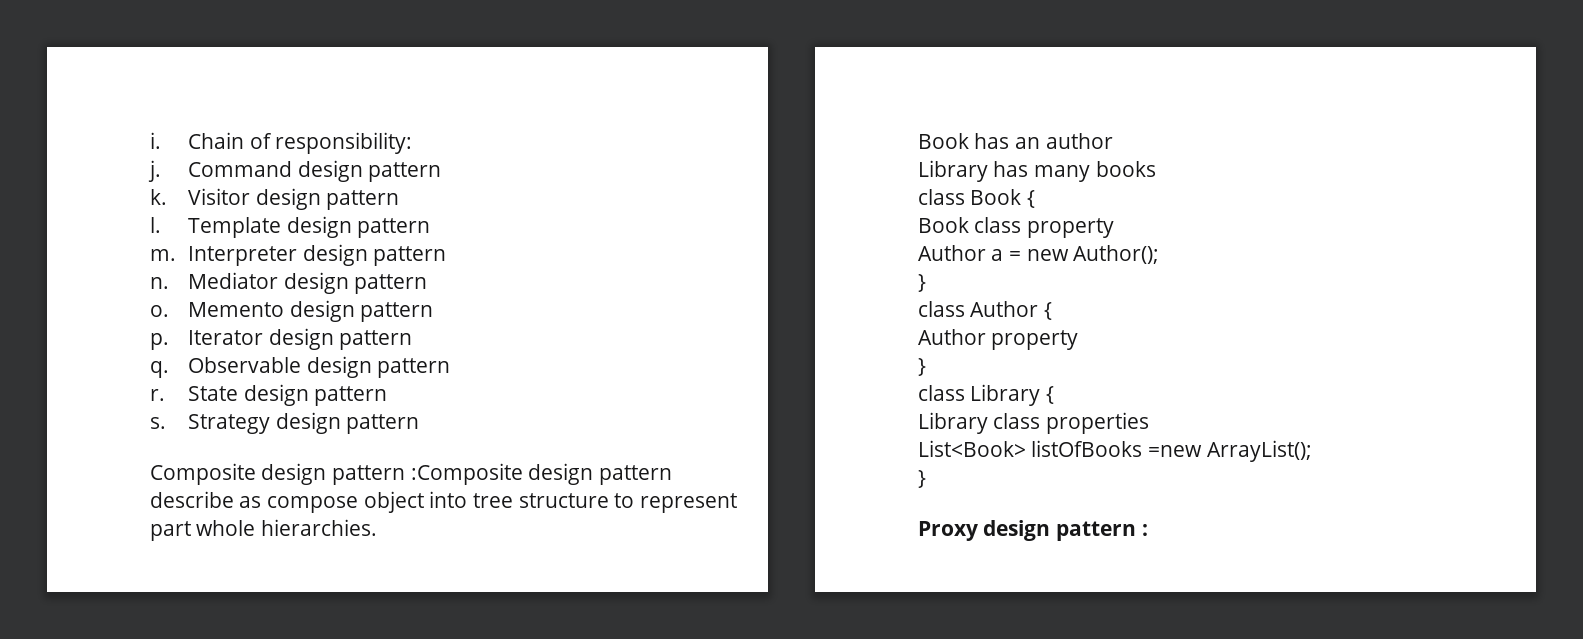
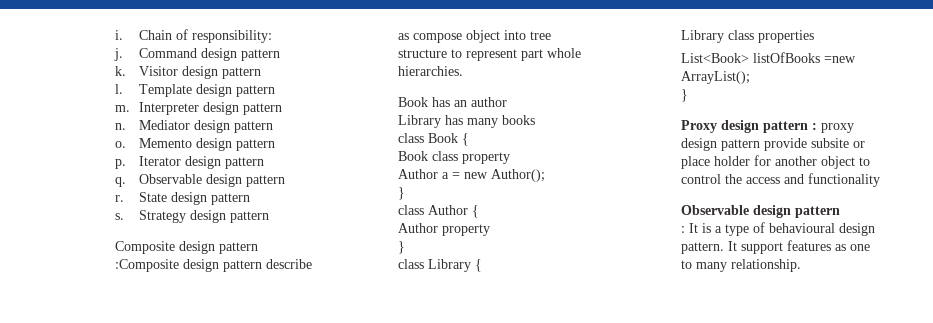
(1148, 530) none -> [820,123,854,133] [680,138,865,151] [680,155,870,169] [680,173,880,187] [680,205,840,218] [680,222,875,236] [680,240,870,254] [680,259,801,272] proxy design pattern provide subsite or place holder for another object to control the access and functionality // Observable design pattern // : It is a type of behavioural design pattern. It support features as one to many relationship.

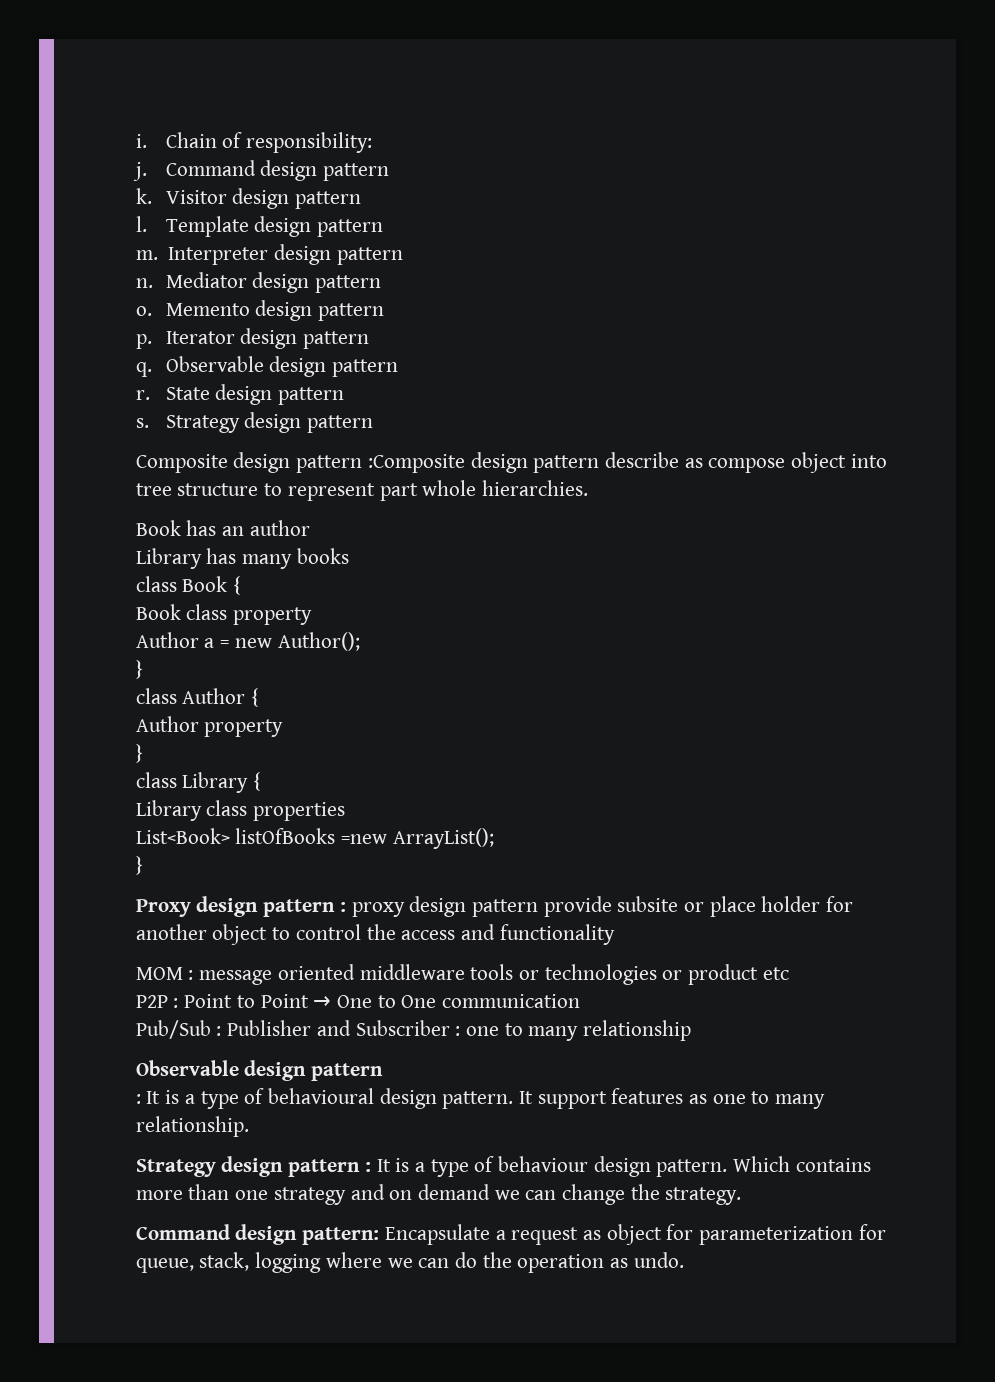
(880, 180) none -> [135,964,789,985] [135,994,580,1008] [135,1020,691,1041] // MOM : message oriented middleware tools or technologies or product etc // P2P : Point to Point → One to One communication // Pub/Sub : Publisher and Subscriber : one to many relationship
(801, 265) none -> [135,1156,871,1177] [135,1184,742,1205] [135,1224,886,1245] [135,1252,684,1273] // Strategy design pattern : It is a type of behaviour design pattern. Which contains more than one strategy and on demand we can change the strategy. // Command design pattern: Encapsulate a request as object for parameterization for queue, stack, logging where we can do the operation as undo.

